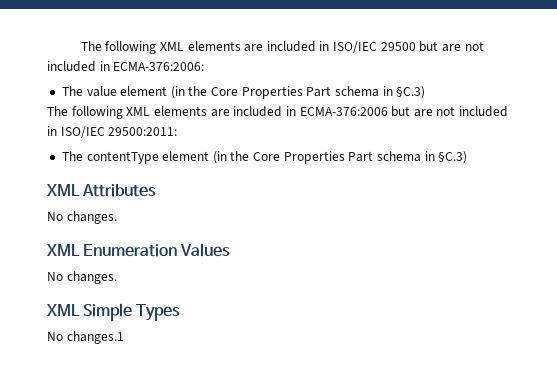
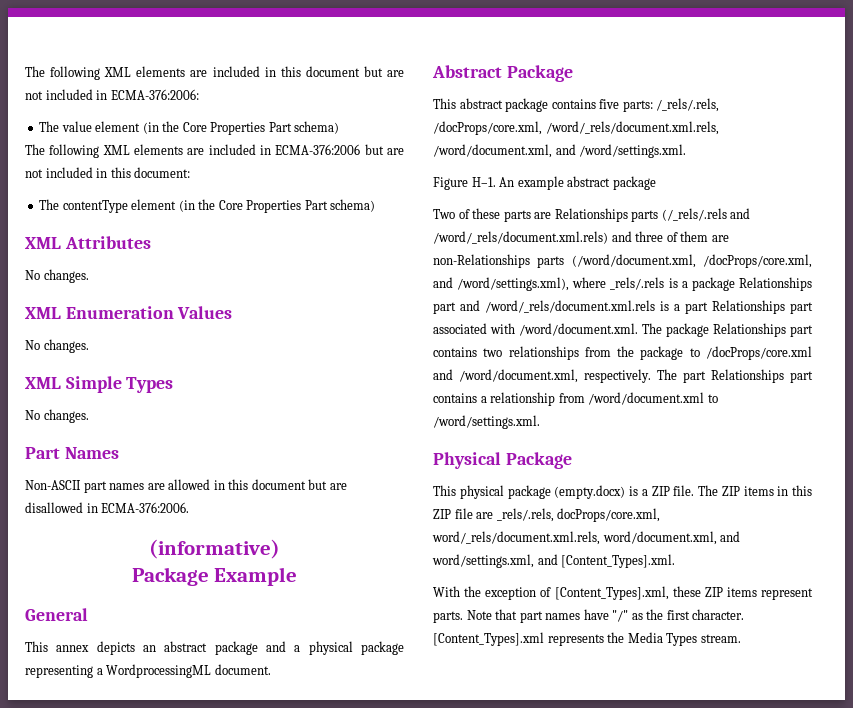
[80,41,416,54] The following XML elements are included in ISO/IEC 29500 -> [25,66,360,80] The following XML elements are included in this document
[335,86,426,99] schema in §C.3) -> [294,121,340,134] schema)
[60,126,178,138] ISO/IEC 29500:2011: -> [110,167,191,178] this document:
[377,151,468,164] schema in §C.3) -> [330,199,376,212] schema)
[66,331,124,344] changes.1 -> [43,409,89,423] [25,447,119,459] [25,479,347,493] [25,502,190,513] [149,539,280,559] [131,567,298,586] [25,608,88,621] [25,641,404,655] [25,664,271,678] [432,65,573,82] [433,98,720,112] [433,121,719,135] [433,144,687,158] [433,176,656,190] [433,208,751,222] [433,231,729,244] [433,254,812,268] [433,277,812,291] [433,300,813,314] [433,323,813,337] [433,346,812,360] [433,369,813,383] [433,392,718,406] [433,415,540,429] [433,452,572,469] [433,485,812,499] [433,508,661,522] [432,531,741,545] [432,554,676,568] [433,586,813,600] [433,609,745,623] [433,632,741,646] changes. // Part Names // Non-ASCII part names are allowed in this document but are disallowed in ECMA-376:2006. // (informative) // Package Example // General // This annex depicts an abstract package and a physical package representing a WordprocessingML document. // Abstract Package // This abstract package contains five parts: /_rels/.rels, /docProps/core.xml, /word/_rels/document.xml.rels, /word/document.xml, and /word/settings.xml. // Figure H–1. An example abstract package // Two of these parts are Relationships parts (/_rels/.rels and /word/_rels/document.xml.rels) and three of them are non-Relationships parts (/word/document.xml, /docProps/core.xml, and /word/settings.xml), where _rels/.rels is a package Relationships part and /word/_rels/document.xml.rels is a part Relationships part associated with /word/document.xml. The package Relationships part contains two relationships from the package to /docProps/core.xml and /word/document.xml, respectively. The part Relationships part contains a relationship from /word/document.xml to /word/settings.xml. // Physical Package // This physical package (empty.docx) is a ZIP file. The ZIP items in this ZIP file are _rels/.rels, docProps/core.xml, word/_rels/document.xml.rels, word/document.xml, and word/settings.xml, and [Content_Types].xml. // With the exception of [Content_Types].xml, these ZIP items represent parts. Note that part names have "/" as the first character. [Content_Types].xml represents the Media Types stream.

